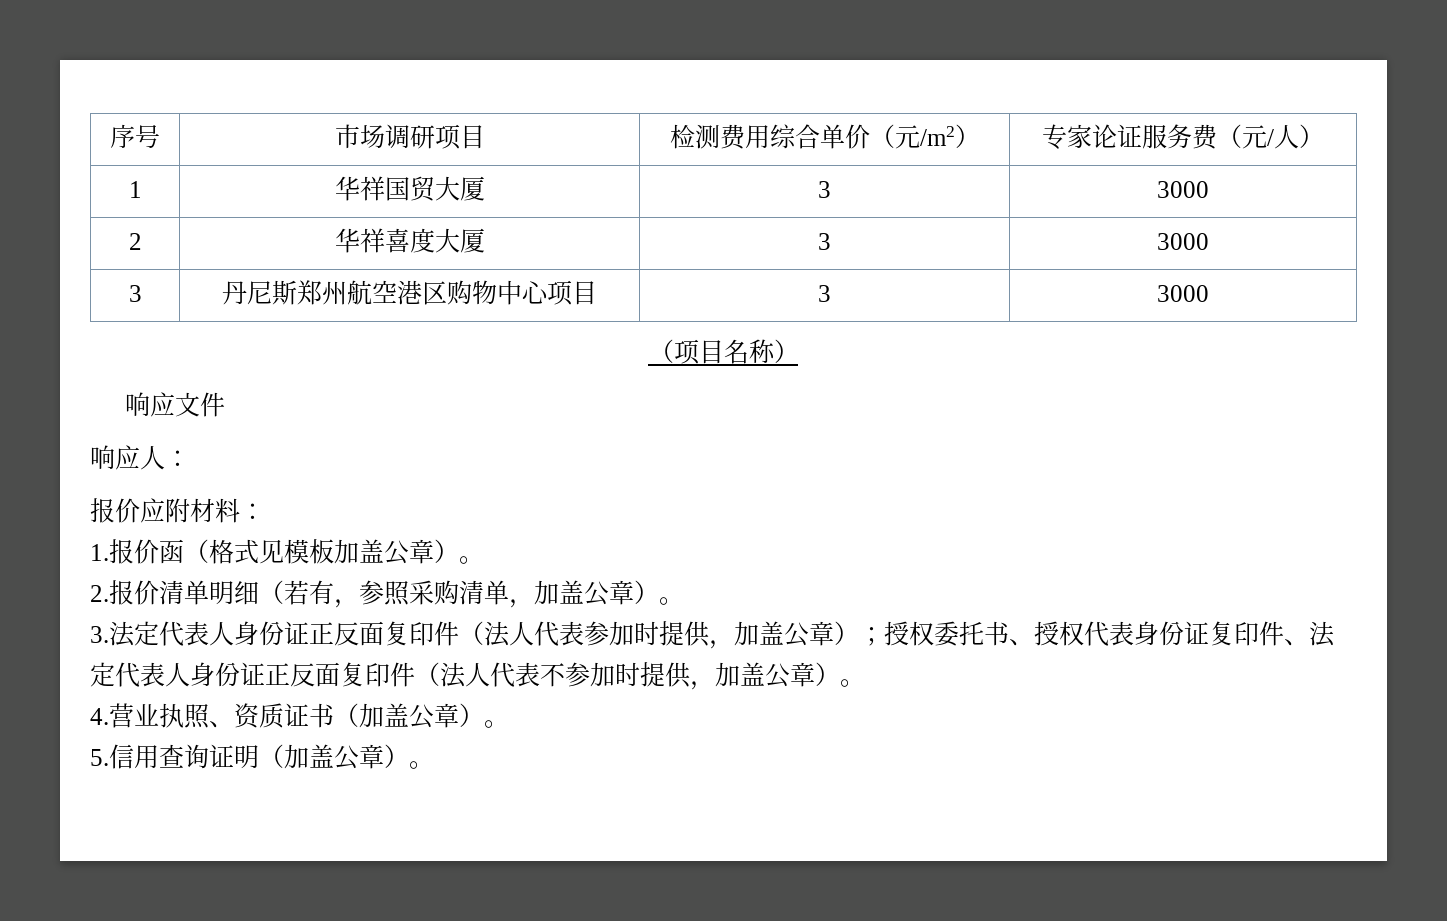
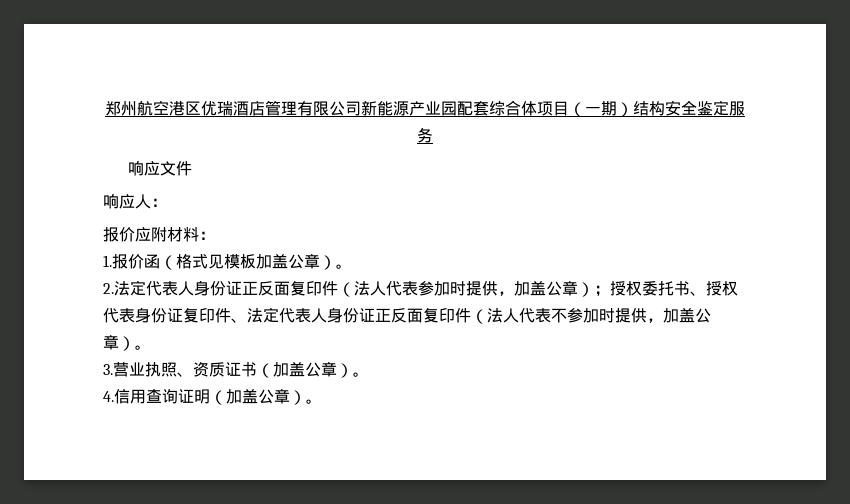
[110,124,160,148] [334,124,485,150] [669,124,980,150] [1042,124,1324,150] [128,181,142,198] [334,176,485,202] [818,181,831,198] [1157,181,1209,198] [128,233,142,250] [334,228,485,253] [818,233,831,250] [1157,233,1209,250] [128,285,142,302] [222,280,597,306] [818,285,831,302] [1157,285,1209,302] [648,339,799,365] 序号 | 市场调研项目 | 检测费用综合单价（元/m2） | 专家论证服务费（元/人） // 1 | 华祥国贸大厦 | 3 | 3000 // 2 | 华祥喜度大厦 | 3 | 3000 // 3 | 丹尼斯郑州航空港区购物中心项目 | 3 | 3000 // （项目名称） -> [105,100,745,117] [417,127,433,143] 郑州航空港区优瑞酒店管理有限公司新能源产业园配套综合体项目（一期）结构安全鉴定服务
[109,580,684,608] [90,626,109,643] 报价清单明细（若有，参照采购清单，加盖公章）。 // 3. -> (114, 288) none
[90,708,109,725] 4. -> [103,364,113,375] 3.
[90,749,109,766] 5. -> [103,391,114,402] 4.

